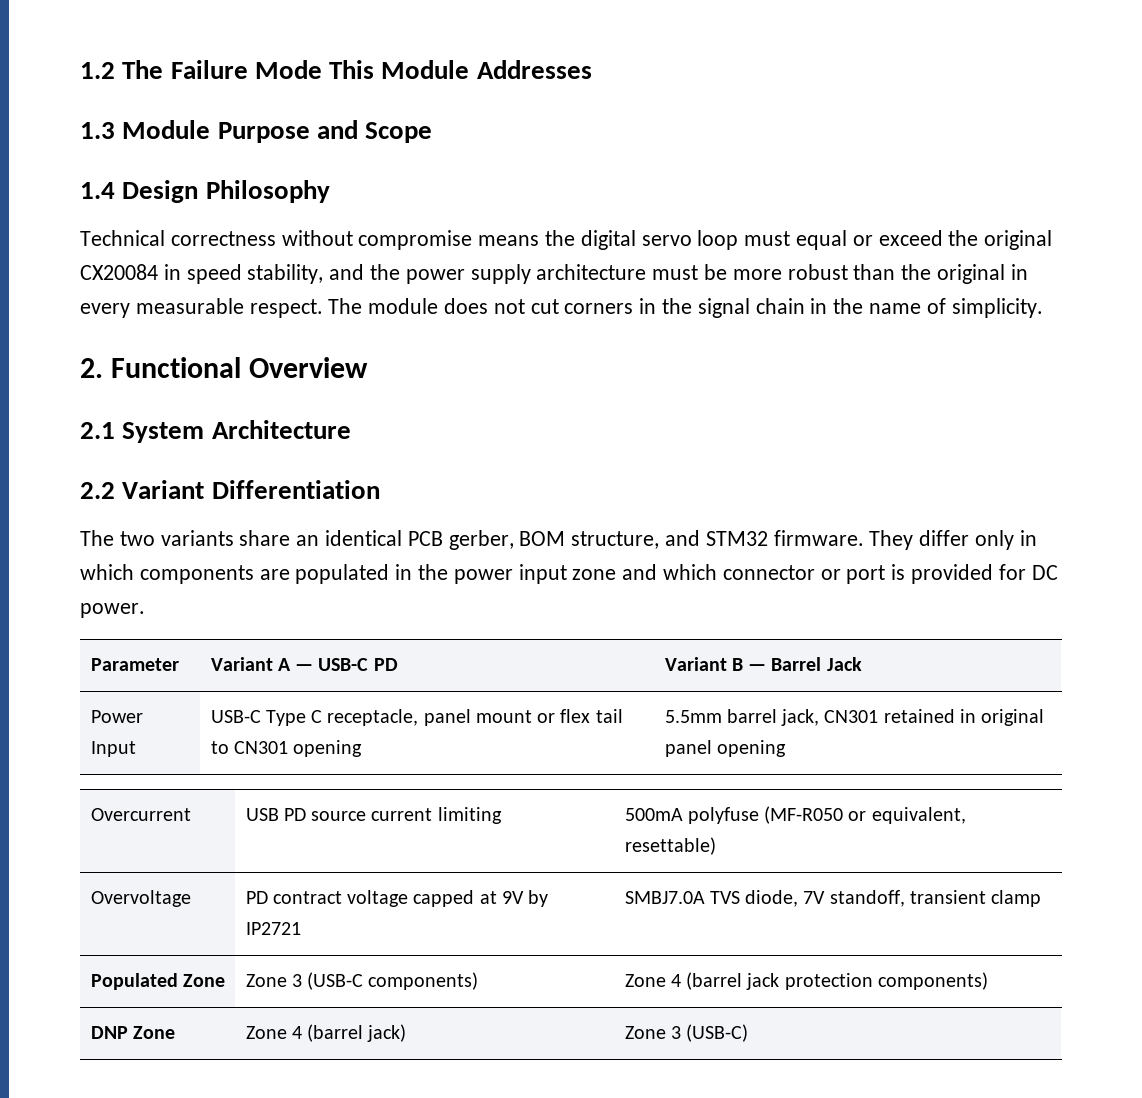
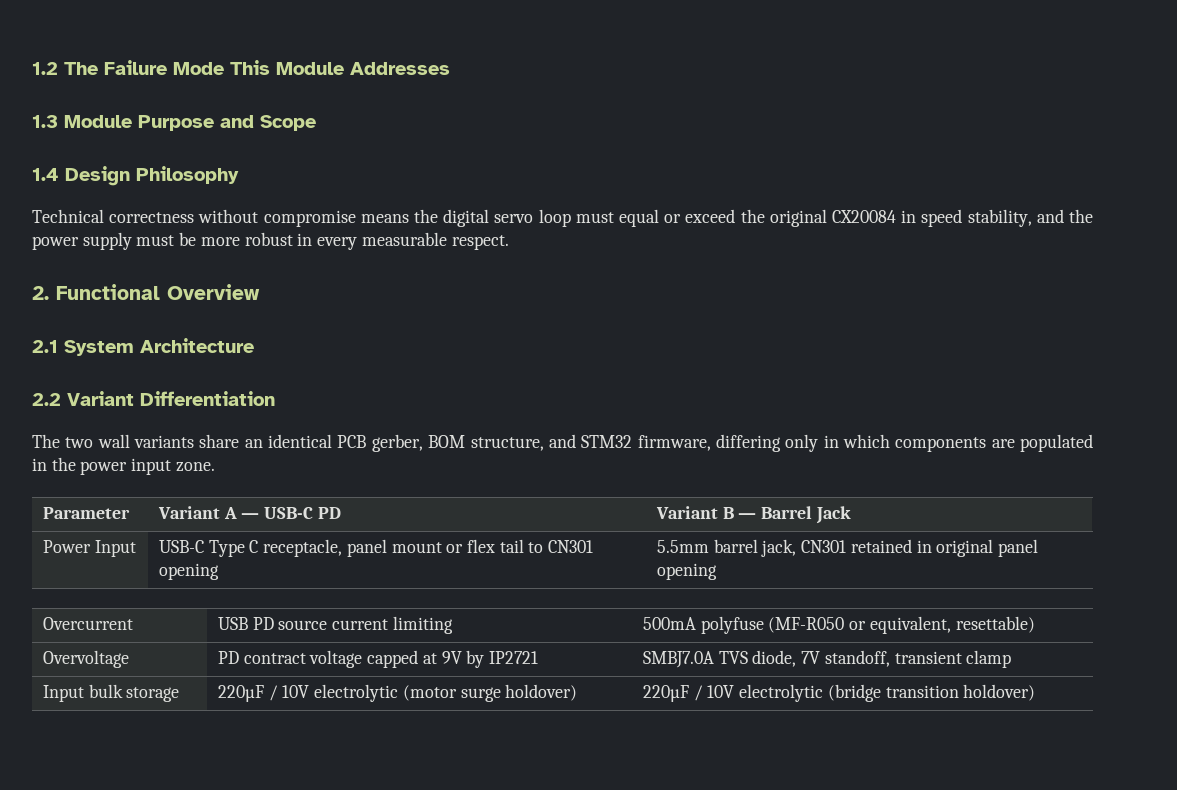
[536,264,647,280] architecture -> (132, 241) none
[853,264,1006,284] than the original -> (293, 239) none
[328,298,1043,318] The module does not cut corners in the signal chain in the name of simplicity. -> (509, 242) none
(155, 538) none -> [97,434,130,448] wall
[773,530,970,550] firmware. They differ -> [637,434,781,452] firmware, differing
[572,564,1058,584] [80,603,145,618] zone and which connector or port is provided for DC power. -> [175,462,215,472] zone.
[90,973,225,990] [245,972,479,990] [624,972,988,990] [90,1026,175,1039] [245,1024,407,1042] [624,1024,749,1042] Populated Zone | Zone 3 (USB-C components) | Zone 4 (barrel jack protection components) // DNP Zone | Zone 4 (barrel jack) | Zone 3 (USB-C) -> [42,684,180,702] [217,684,578,702] [642,684,1036,702] Input bulk storage | 220µF / 10V electrolytic (motor surge holdover) | 220µF / 10V electrolytic (bridge transition holdover)

